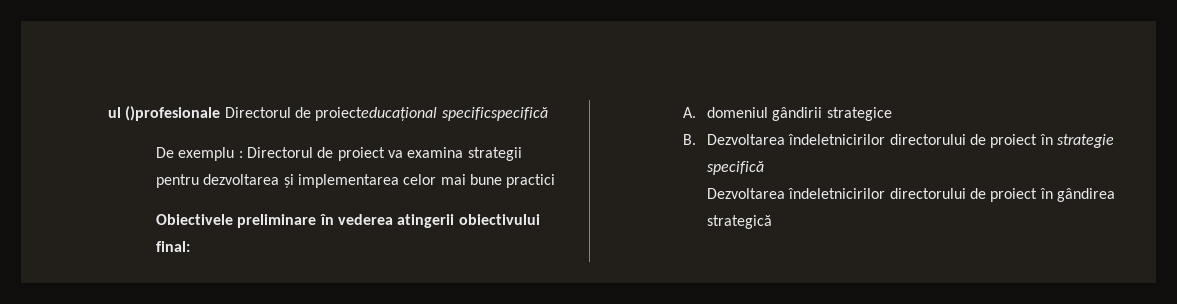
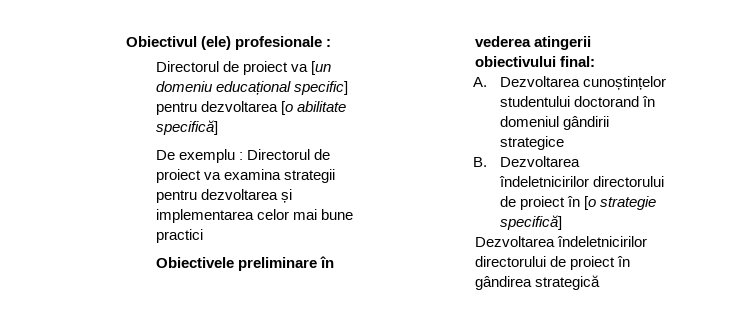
[108,106,548,121] ul ()profesionale Directorul de proiecteducațional specificspecifică -> [126,36,332,50] [155,61,331,75] [155,81,348,95] [155,101,346,115] [155,120,218,135] Obiectivul (ele) profesionale : // Directorul de proiect va [un domeniu educațional specific] pentru dezvoltarea [o abilitate specifică]
(697, 112) none -> [500,76,667,90] [500,96,656,107] Dezvoltarea cunoștințelor studentului doctorand în
[1056,134,1114,148] [707,161,765,175] strategie specifică -> [584,196,657,210] [500,215,563,230] [o strategie specifică]

